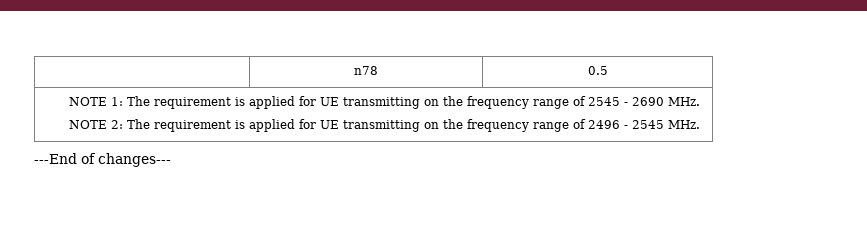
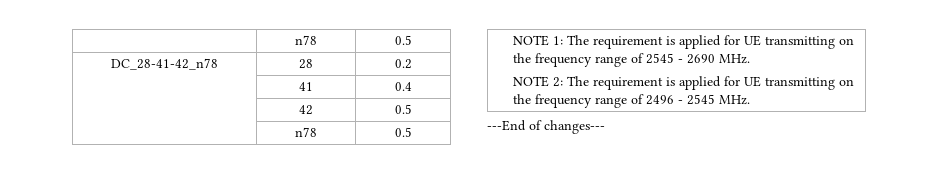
[354,66,378,75] [587,66,608,75] | n78 | 0.5 -> [295,35,317,45] [394,35,412,45] [111,58,218,70] [299,59,313,69] [394,59,412,69] [299,82,313,91] [394,82,412,91] [299,105,313,115] [394,104,412,114] [295,127,317,137] [394,127,412,137] | n78 | 0.5 // DC_28-41-42_n78 | 28 | 0.2 // | 41 | 0.4 // | 42 | 0.5 // | n78 | 0.5

